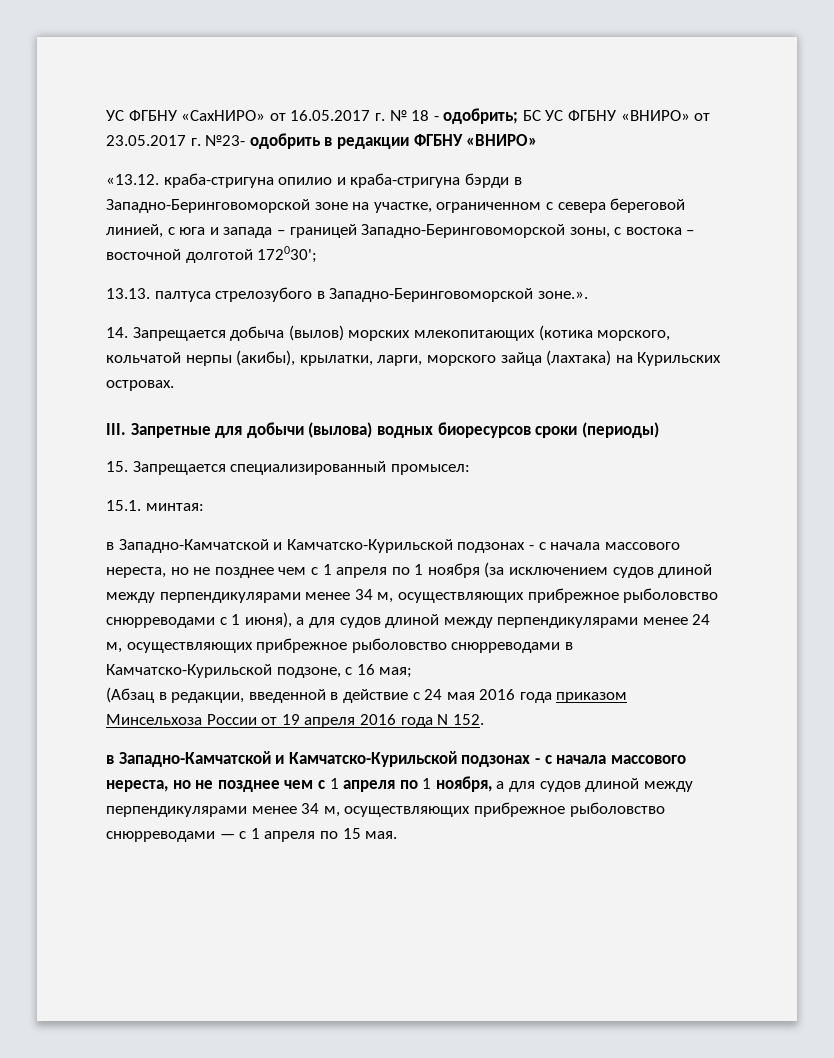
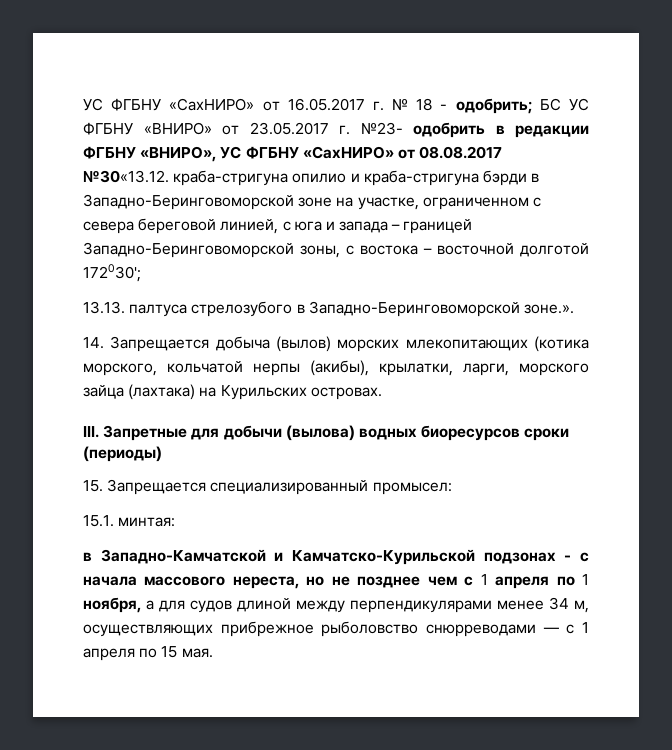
[466,134,538,146] [106,174,159,185] «ВНИРО» // «13.12. -> [140,146,503,162] [83,170,169,183] «ВНИРО», УС ФГБНУ «СахНИРО» от 08.08.2017 №30«13.12.
[106,539,680,553] [106,562,713,578] [106,588,719,603] [106,612,711,628] [106,638,573,653] [106,664,413,678] [106,687,628,703] [106,714,484,728] // в Западно-Камчатской и Камчатско-Курильской подзонах - с начала массового нереста, но не позднее чем с 1 апреля по 1 ноября (за исключением судов длиной между перпендикулярами менее 34 м, осуществляющих прибрежное рыболовство снюрреводами с 1 июня), а для судов длиной между перпендикулярами менее 24 м, осуществляющих прибрежное рыболовство снюрреводами в Камчатско-Курильской подзоне, с 16 мая; // (Абзац в редакции, введенной в действие с 24 мая 2016 года приказом Минсельхоза России от 19 апреля 2016 года N 152. -> (176, 522) none

